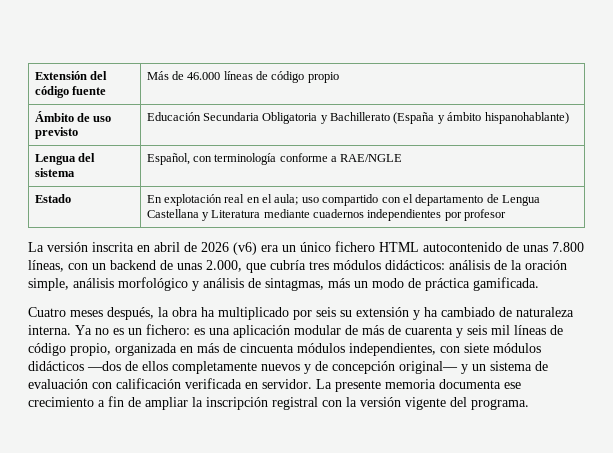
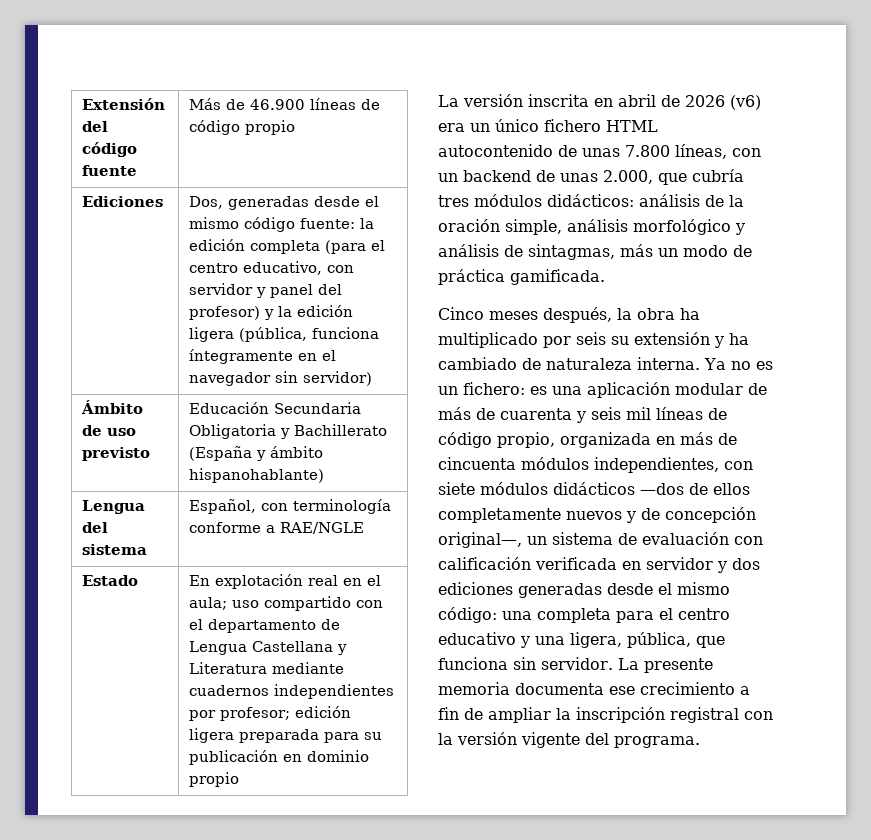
[187,72,221,80] 46.000 -> [250,99,306,110] 46.900
(339, 77) none -> [82,196,164,207] [189,196,380,210] [189,217,375,232] [189,239,386,254] [189,261,355,275] [189,283,343,298] [189,305,354,320] [189,327,380,342] [189,349,337,364] [189,371,373,386] // Ediciones | Dos, generadas desde el mismo código fuente: la edición completa (para el centro educativo, con servidor y panel del profesor) y la edición ligera (pública, funciona íntegramente en el navegador sin servidor)
[464,209,507,221] profesor -> [220,706,352,721] [189,728,383,743] [189,750,370,765] [189,772,240,787] profesor; edición ligera preparada para su publicación en dominio propio
[28,307,66,317] Cuatro -> [438,307,484,320] Cinco
[399,361,468,374] original— y -> [438,532,522,548] original—,
(258, 385) none -> [646,557,760,573] [438,582,730,598] [438,607,730,623] [438,632,725,648] [438,657,536,670] servidor y dos ediciones generadas desde el mismo código: una completa para el centro educativo y una ligera, pública, que funciona sin

